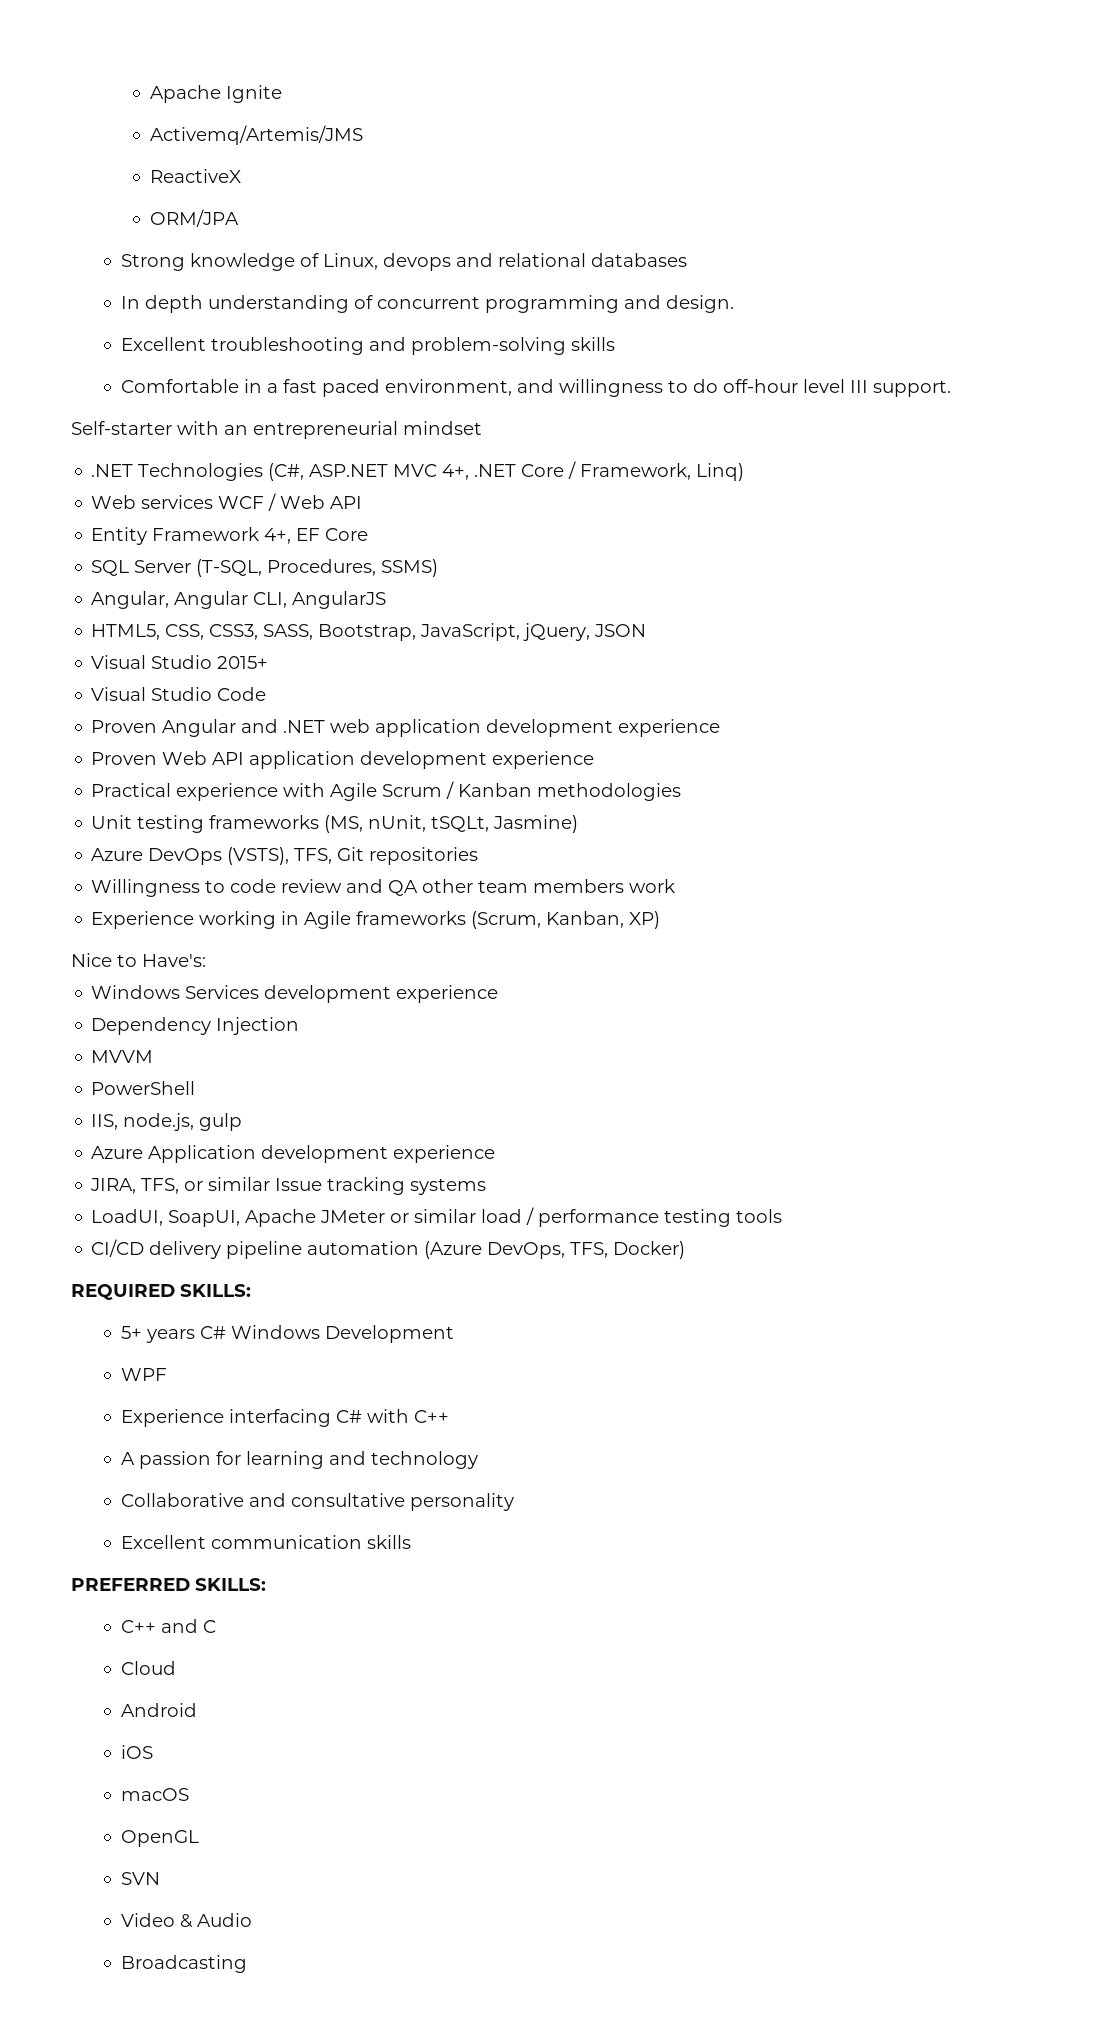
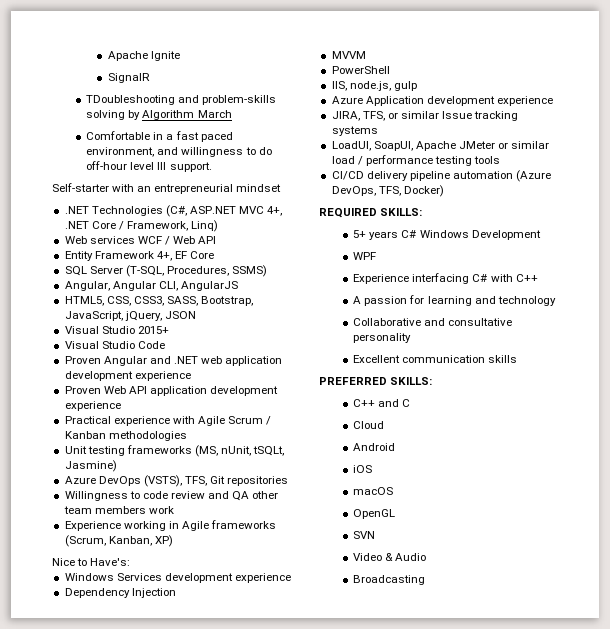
[150,125,364,145] [150,169,242,183] [150,209,240,227] [120,253,687,271] [120,295,734,313] [120,337,615,355] Activemq/Artemis/JMS // ReactiveX // ORM/JPA // Strong knowledge of Linux, devops and relational databases // In depth understanding of concurrent programming and design. // Excellent troubleshooting and problem-solving skills -> [107,73,150,83] [86,95,277,105] [86,110,232,120] SignalR // TDoubleshooting and problem-skills solving by Algorithm March

